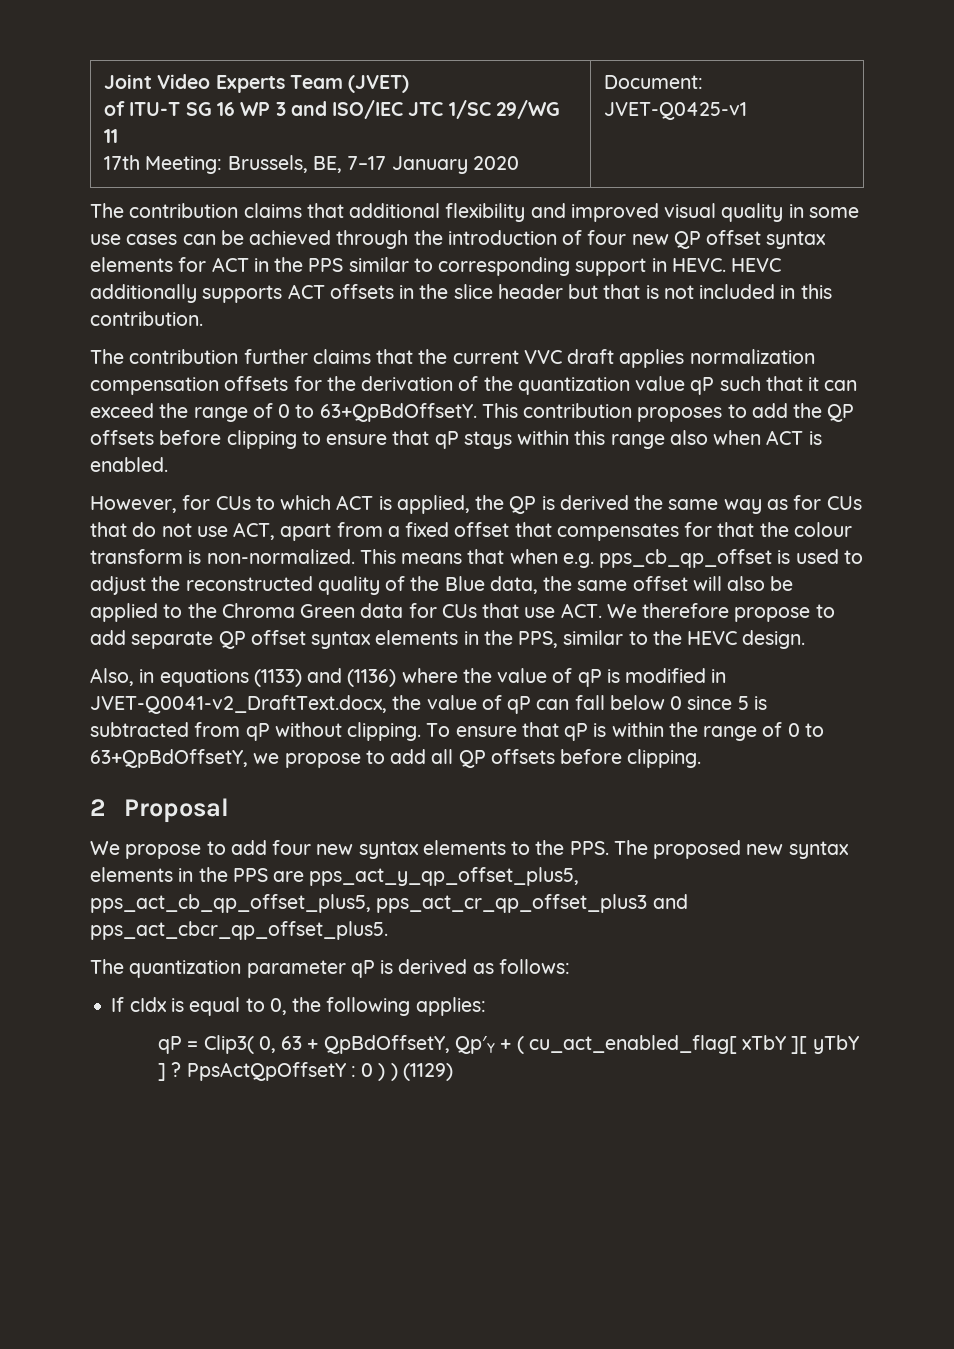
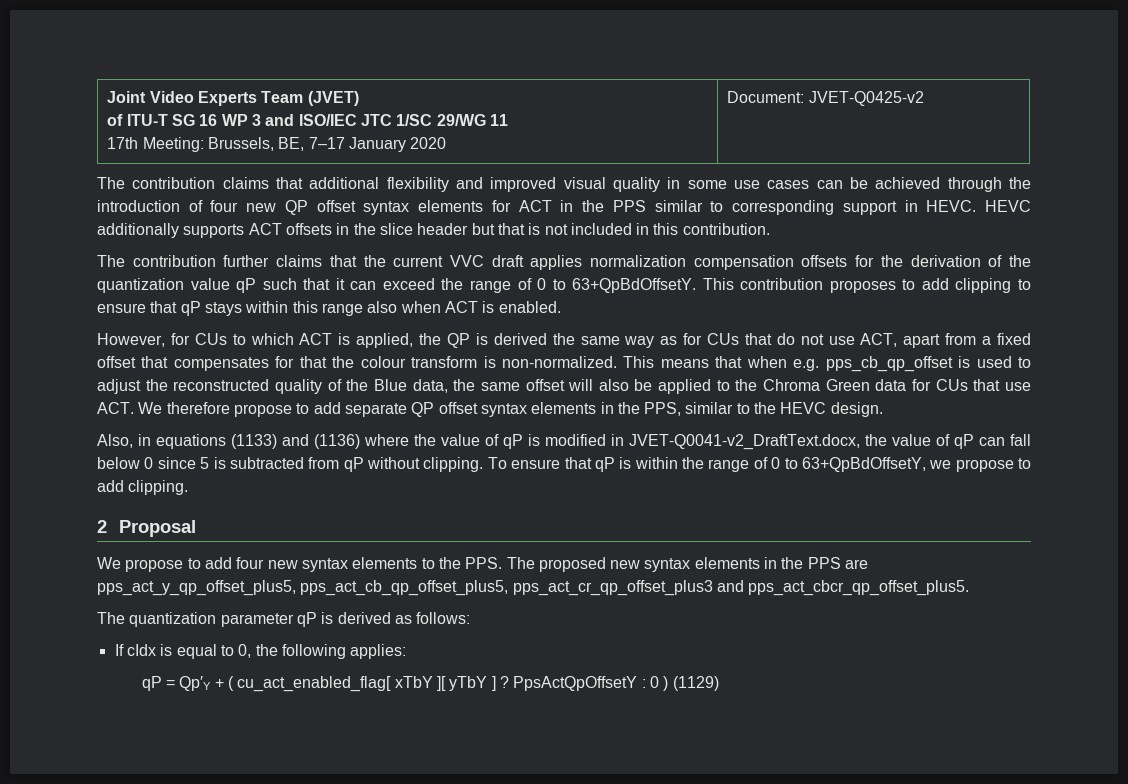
[604,102,748,120] JVET-Q0425-v1 -> [808,91,924,106] JVET-Q0425-v2
[793,403,855,422] [90,430,222,445] the QP offsets before -> (949, 284) none
[431,749,623,768] all QP offsets before -> (124, 486) none
[203,1035,450,1054] Clip3( 0, 63 + QpBdOffsetY, -> (176, 684) none
[390,1063,398,1081] ) -> (669, 683) none

